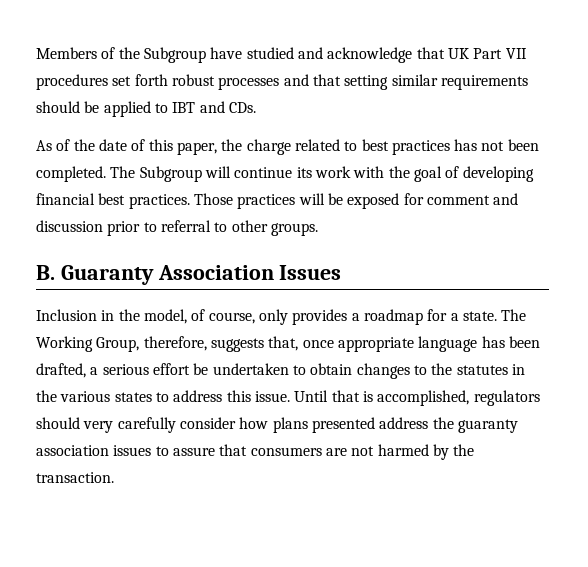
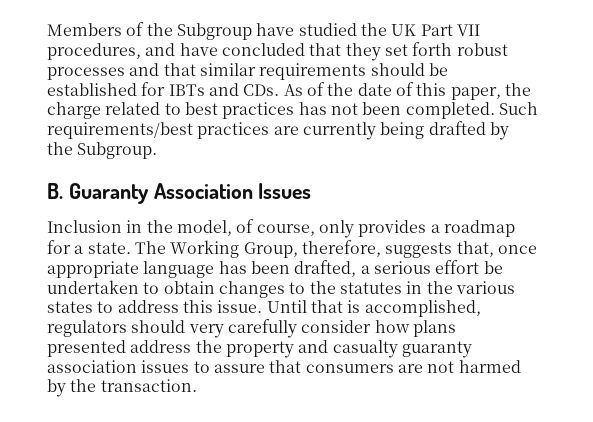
[297,47,527,63] [36,74,108,90] and acknowledge that UK Part VII procedures -> [360,23,480,36] [47,43,381,61] the UK Part VII procedures, and have concluded that they
[344,75,389,90] setting -> (196, 69) none
[103,101,196,117] applied to IBT -> [47,82,205,96] established for IBTs
(256, 107) // -> (280, 90) none
[110,166,534,182] [36,193,519,209] [36,220,318,236] The Subgroup will continue its work with the goal of developing financial best practices. Those practices will be exposed for comment and discussion prior to referral to other groups. -> [498,102,538,115] [47,121,509,140] [47,142,158,159] Such requirements/best practices are currently being drafted by the Subgroup.
(454, 423) none -> [225,340,398,358] property and casualty

